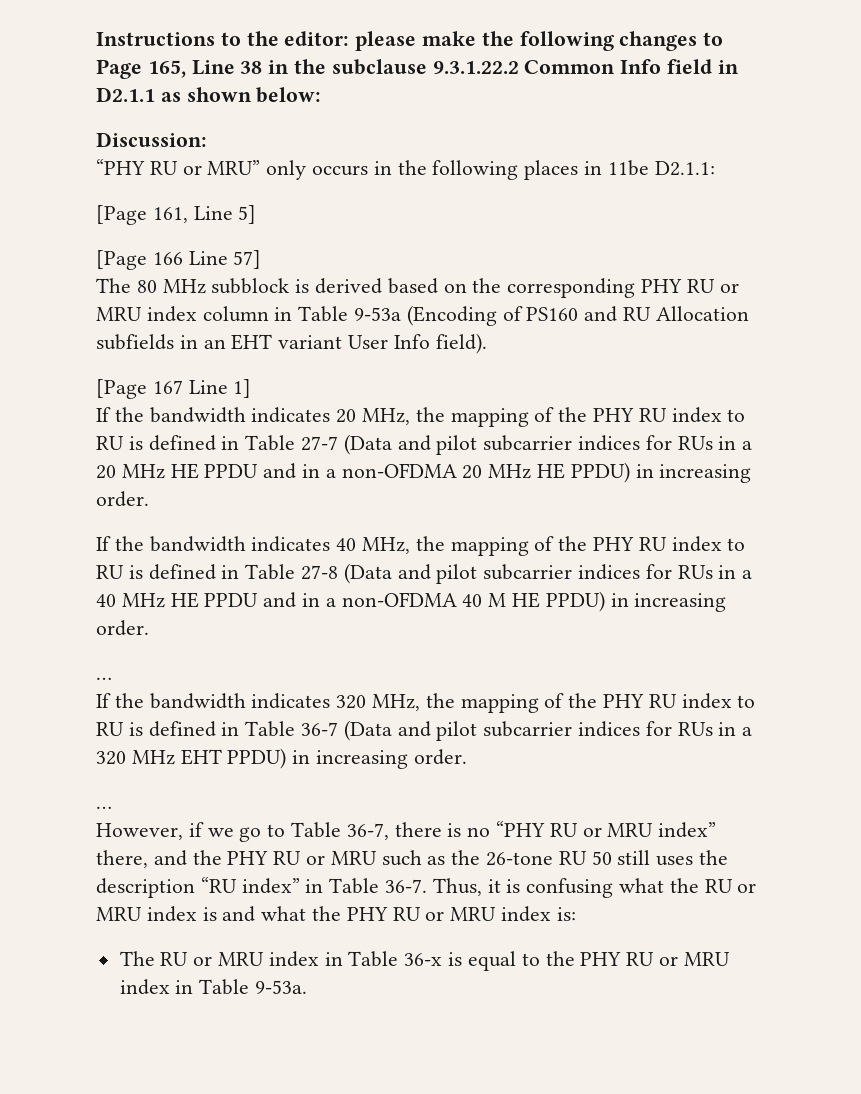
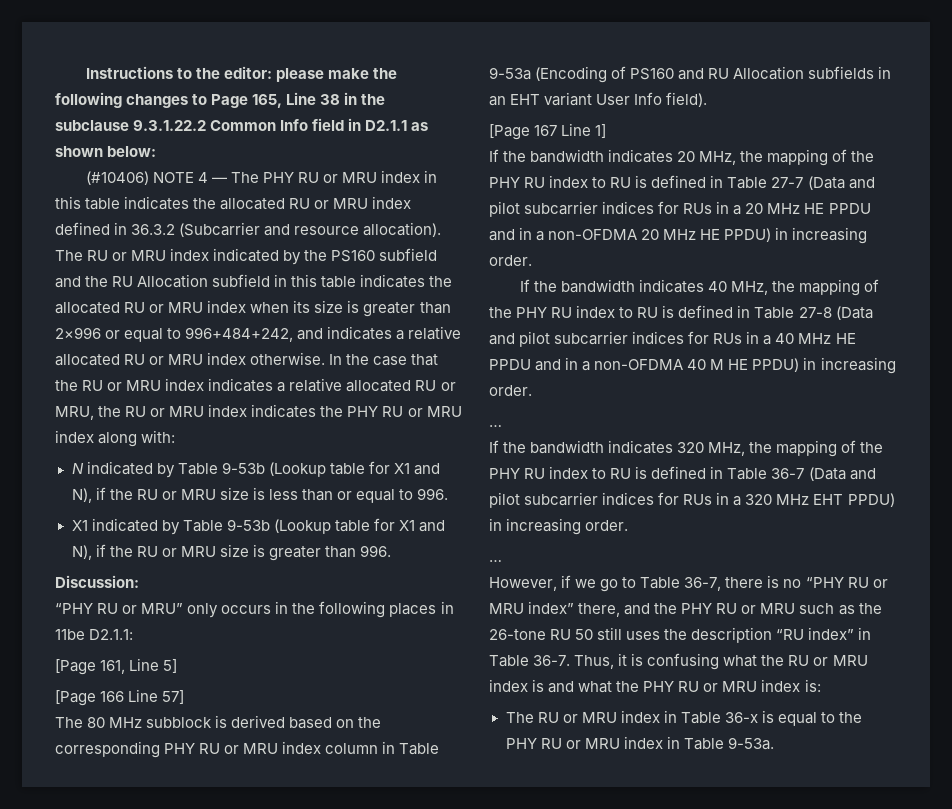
(322, 95) none -> [85,170,438,185] [55,196,412,210] [55,222,442,237] [55,248,438,265] [55,274,453,288] [55,300,451,317] [55,326,462,342] [55,352,439,366] [55,378,456,392] [55,404,462,420] [55,430,176,447] [71,461,440,478] [71,487,449,503] [71,518,445,535] [71,544,392,561] // (#10406) NOTE 4 — The PHY RU or MRU index in this table indicates the allocated RU or MRU index defined in 36.3.2 (Subcarrier and resource allocation). The RU or MRU index indicated by the PS160 subfield and the RU Allocation subfield in this table indicates the allocated RU or MRU index when its size is greater than 2×996 or equal to 996+484+242, and indicates a relative allocated RU or MRU index otherwise. In the case that the RU or MRU index indicates a relative allocated RU or MRU, the RU or MRU index indicates the PHY RU or MRU index along with: // N indicated by Table 9-53b (Lookup table for X1 and N), if the RU or MRU size is less than or equal to 996. // X1 indicated by Table 9-53b (Lookup table for X1 and N), if the RU or MRU size is greater than 996.

